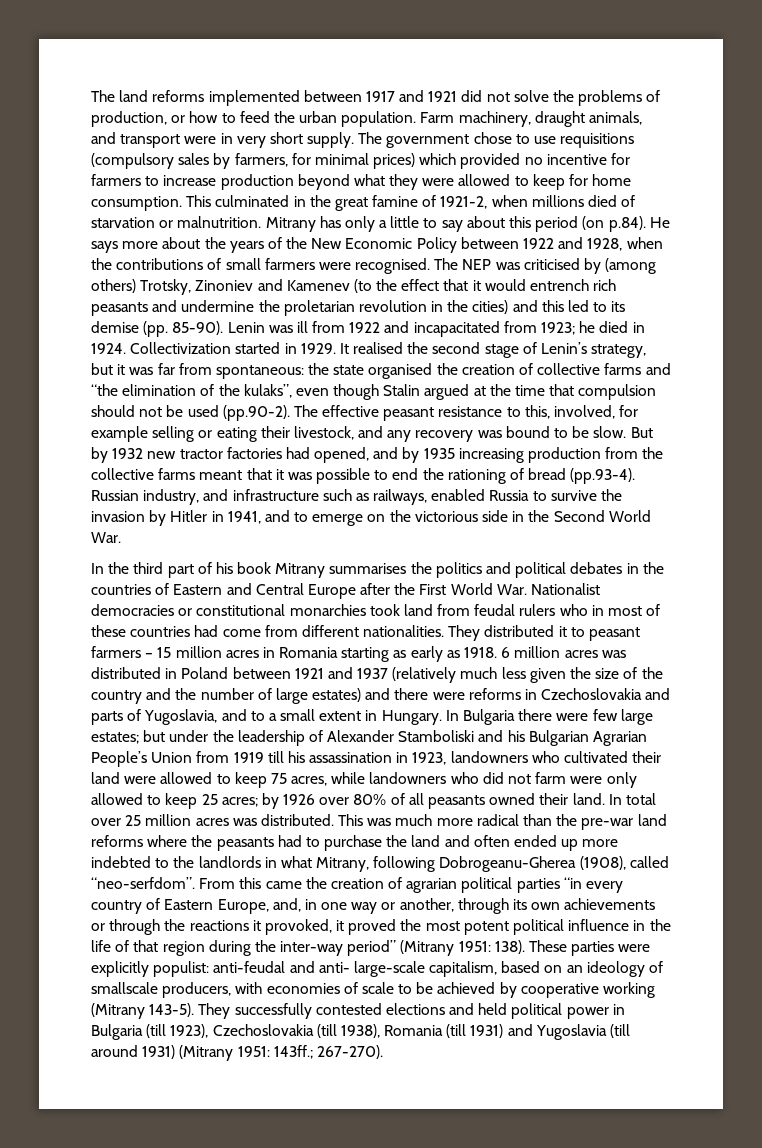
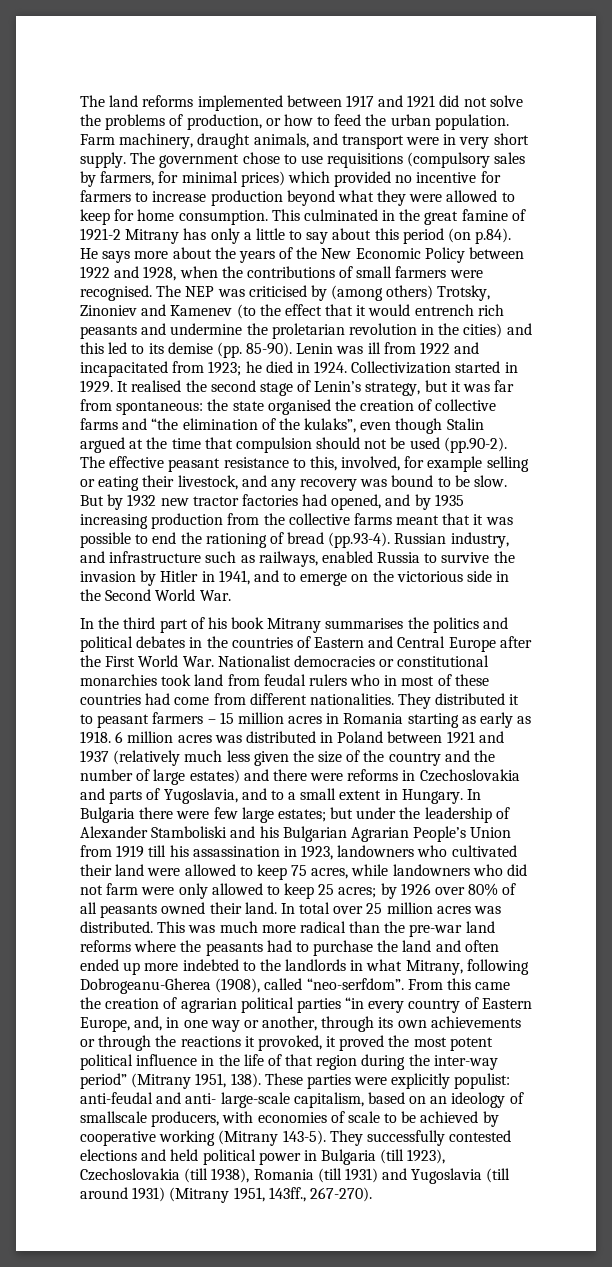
[440,195,636,209] [91,216,262,228] 1921-2, when millions died of starvation or malnutrition. -> [80,228,121,241] 1921-2
[458,941,491,952] 1951: -> [195,1073,227,1088] 1951,
[237,1045,313,1059] 1951: 143ff.; -> [233,1187,306,1202] 1951, 143ff.,

